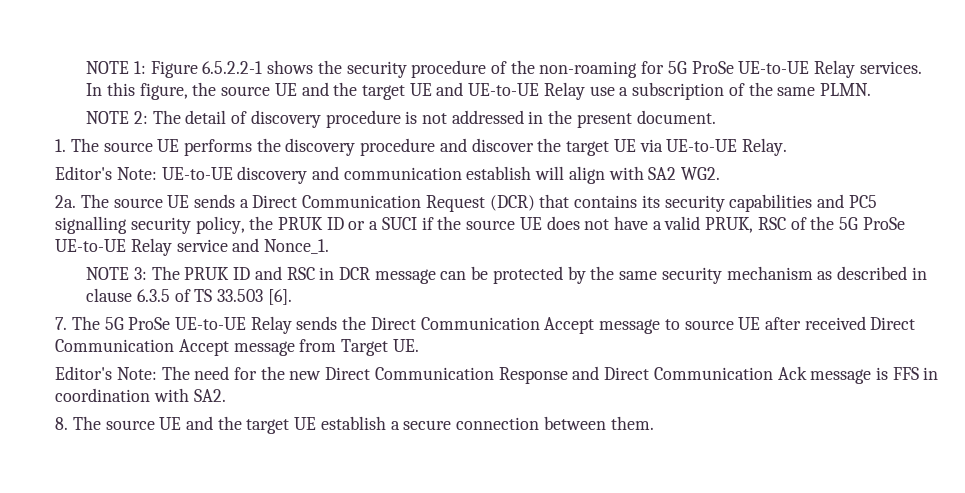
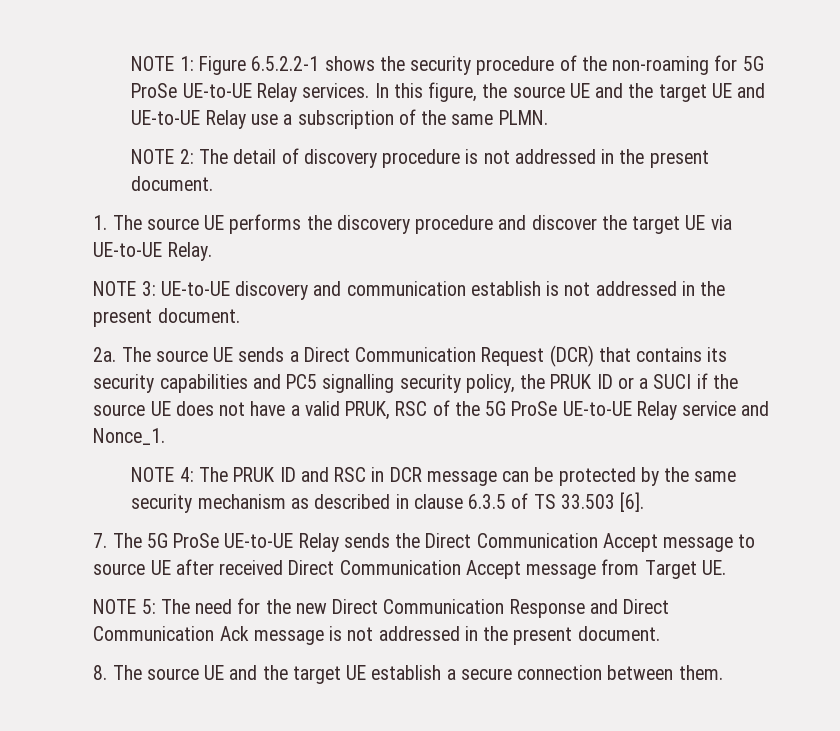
[55,166,157,180] Editor's Note: -> [93,281,156,296] NOTE 3:
[535,166,721,184] will align with SA2 WG2. -> [546,281,726,296] [93,308,240,327] is not addressed in the present document.
[133,267,147,280] 3: -> [179,467,194,482] 4:
[55,366,157,380] Editor's Note: -> [93,599,156,614] NOTE 5:
[892,367,939,380] [55,388,226,402] FFS in coordination with SA2. -> [347,626,660,645] not addressed in the present document.

